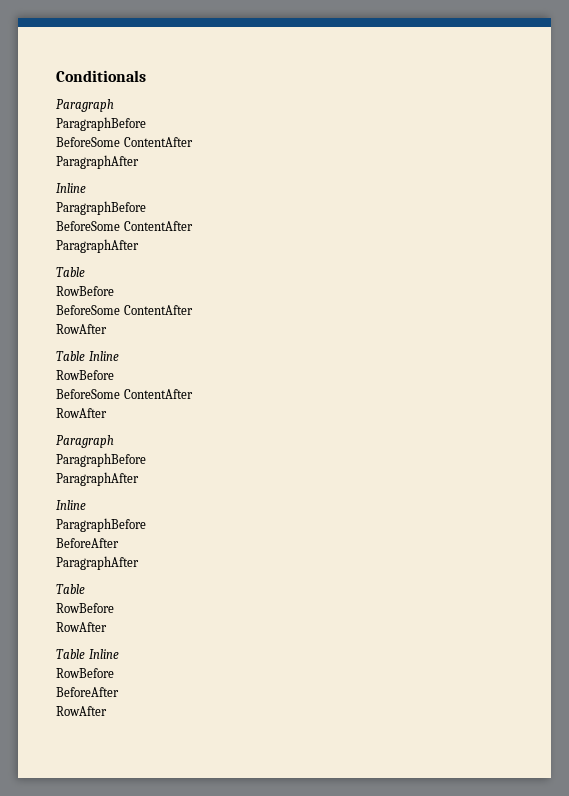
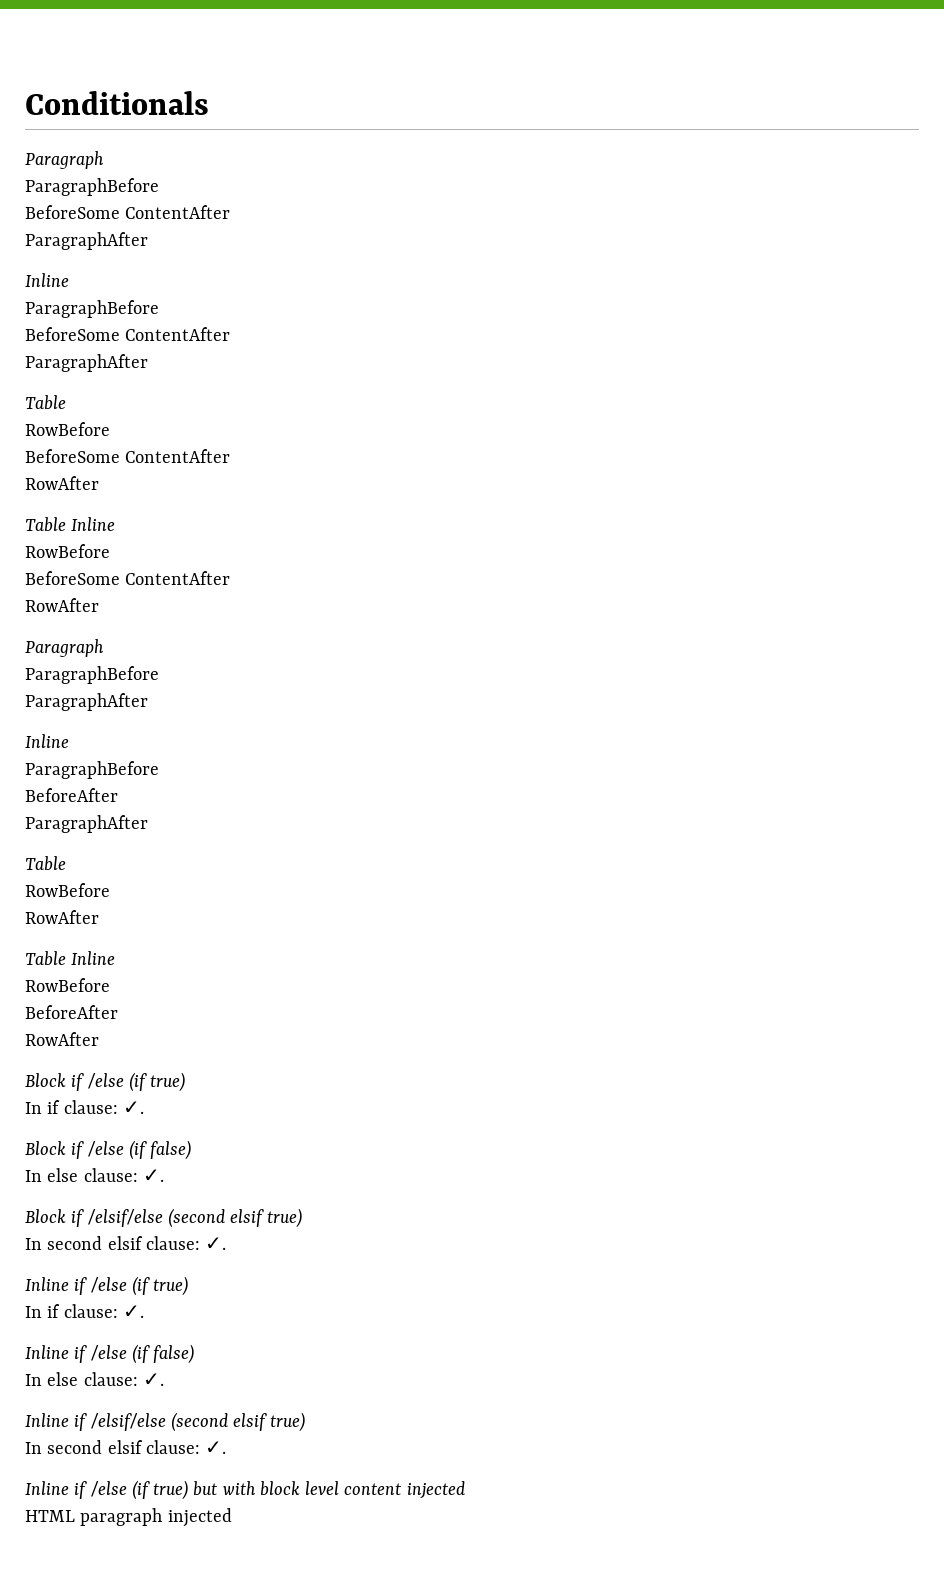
(107, 711) none -> [25,1072,186,1092] [25,1100,144,1114] [25,1140,192,1160] [25,1168,164,1182] [25,1208,303,1228] [25,1236,227,1250] [25,1276,189,1296] [25,1304,144,1318] [25,1344,195,1364] [25,1372,164,1386] [25,1412,306,1432] [25,1440,227,1454] [25,1480,465,1500] [25,1508,232,1527] // Block if /else (if true) // In if clause: ✓. // Block if /else (if false) // In else clause: ✓. // Block if /elsif/else (second elsif true) // In second elsif clause: ✓. // Inline if /else (if true) // In if clause: ✓. // Inline if /else (if false) // In else clause: ✓. // Inline if /elsif/else (second elsif true) // In second elsif clause: ✓. // Inline if /else (if true) but with block level content injected // HTML paragraph injected

